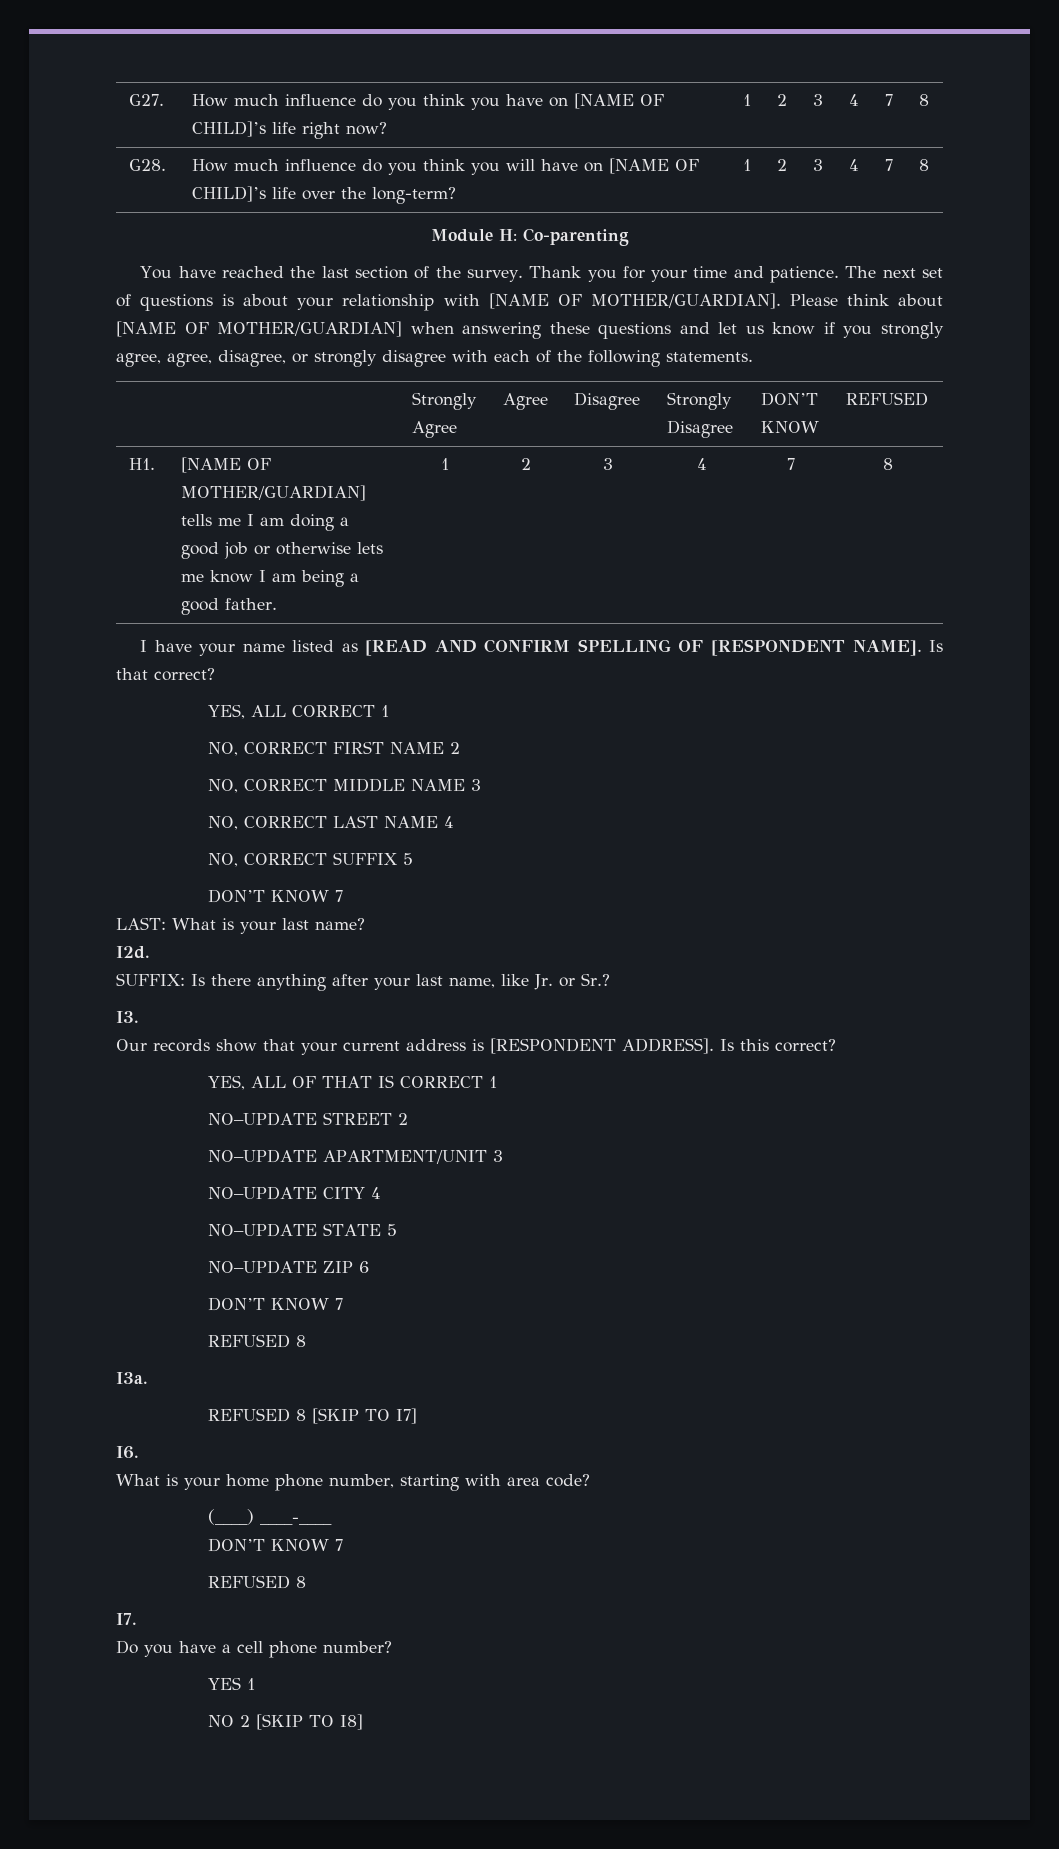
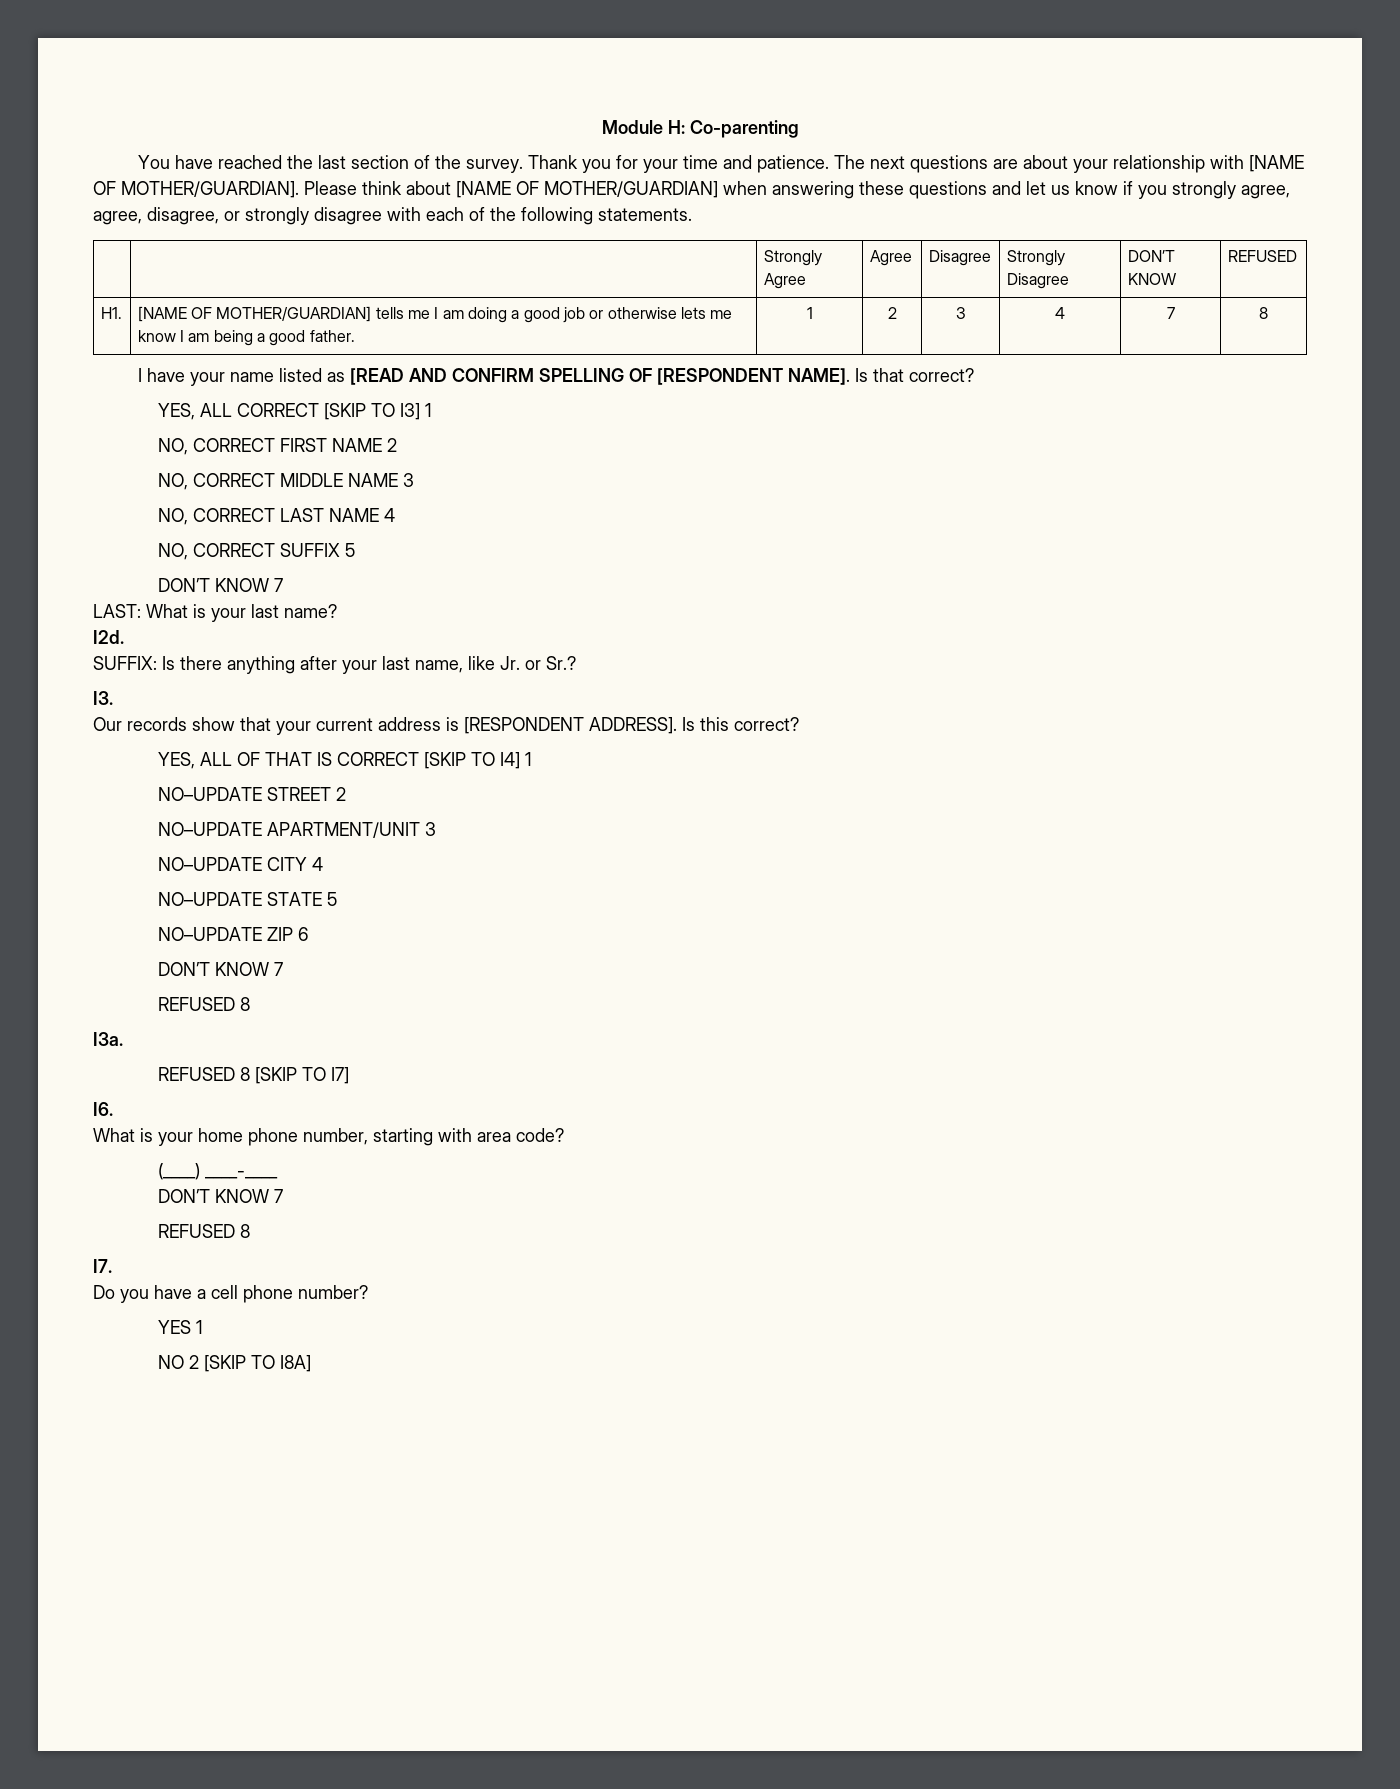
[128,94,164,106] [191,93,664,110] [191,121,387,139] [742,94,751,106] [776,94,787,106] [812,94,823,106] [848,94,859,106] [884,94,893,106] [919,94,929,106] [128,159,166,171] [191,158,699,175] [191,186,456,204] [742,159,751,171] [776,159,787,171] [812,159,823,171] [848,159,859,171] [884,159,893,171] [919,159,929,171] G27. | How much influence do you think you have on [NAME OF CHILD]’s life right now? | 1 | 2 | 3 | 4 | 7 | 8 // G28. | How much influence do you think you will have on [NAME OF CHILD]’s life over the long-term? | 1 | 2 | 3 | 4 | 7 | 8 // -> (601, 127) none
[921,268,943,278] [116,294,235,311] set of questions is -> [909,155,1018,173] questions are
(375, 711) none -> [324,403,421,420] [SKIP TO I3]
(483, 1082) none -> [424,752,521,769] [SKIP TO I4]
[339,1714,363,1730] I8] -> [280,1355,312,1372] I8A]

